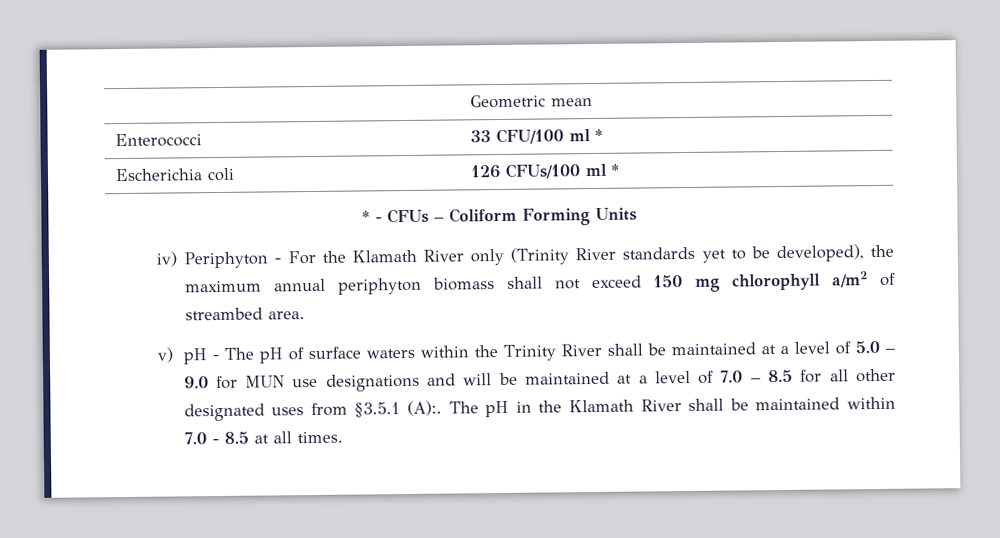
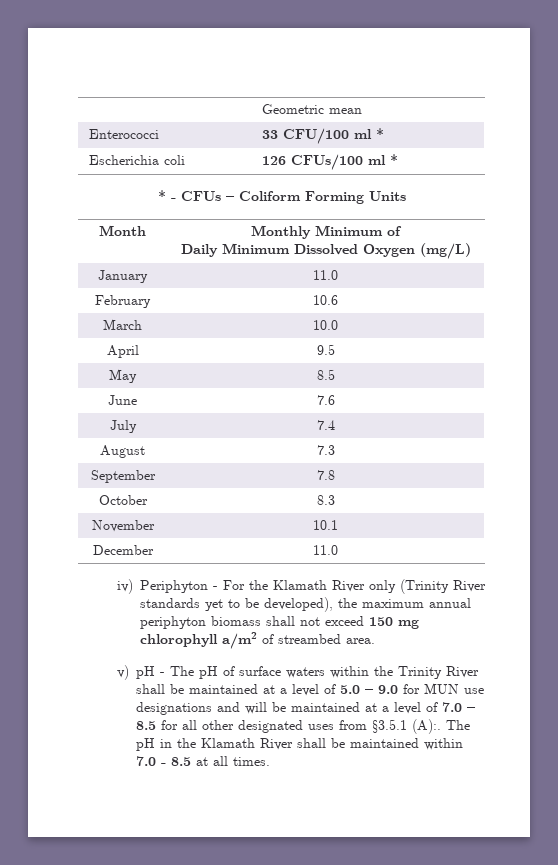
(637, 214) none -> [99,225,146,236] [251,225,403,239] [180,243,471,259] [98,270,148,283] [313,270,338,280] [95,295,151,308] [313,295,338,305] [103,319,142,330] [313,320,338,330] [106,345,139,358] [316,344,335,355] [109,369,137,383] [316,369,335,380] [108,395,137,405] [316,395,335,405] [109,420,137,433] [316,420,335,430] [100,445,145,458] [316,445,335,455] [90,470,156,483] [316,470,335,480] [98,495,148,505] [316,495,335,505] [91,520,155,532] [313,520,338,530] [92,545,154,555] [313,545,338,555] // Month | Monthly Minimum of // Daily Minimum Dissolved Oxygen (mg/L) // January | 11.0 // February | 10.6 // March | 10.0 // April | 9.5 // May | 8.5 // June | 7.6 // July | 7.4 // August | 7.3 // September | 7.8 // October | 8.3 // November | 10.1 // December | 11.0

